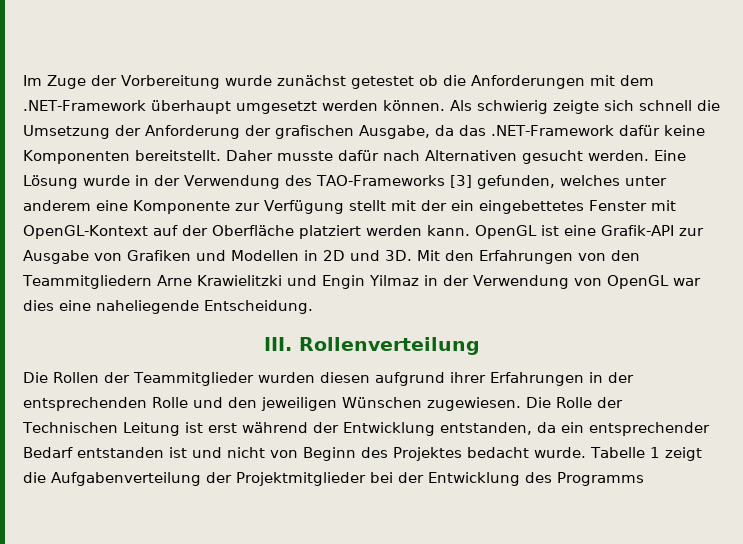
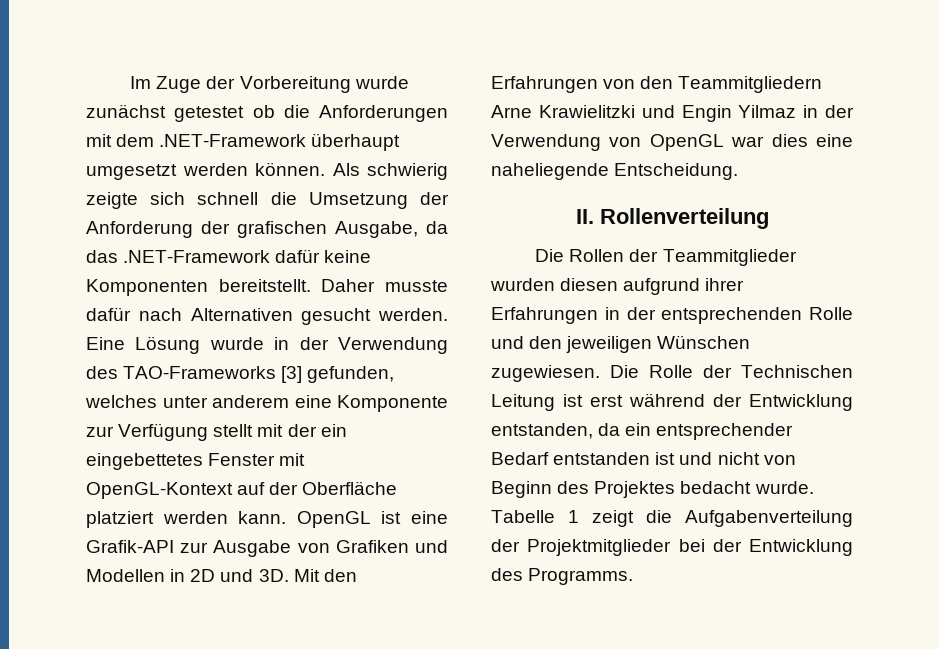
[263,337,292,351] III. -> [575,209,594,224] II.
[557,472,644,486] Programms -> [528,568,634,585] Programms.

